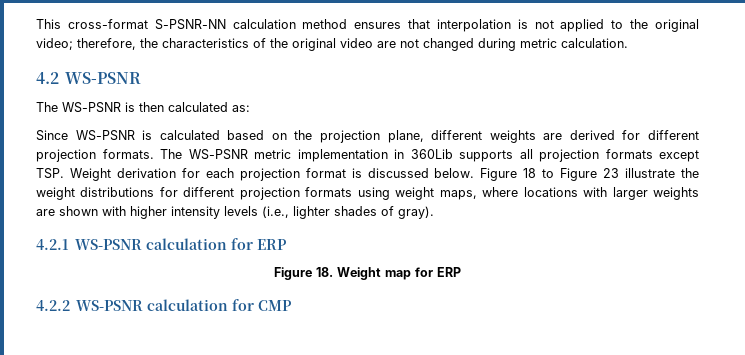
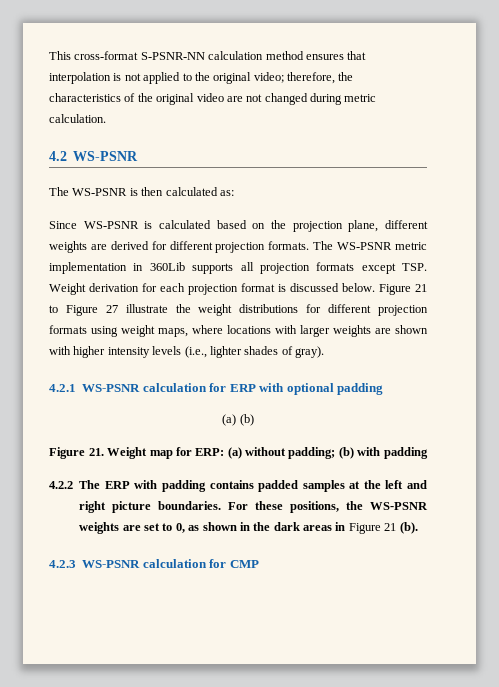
[523,168,537,178] 18 -> [415,284,427,292] 21
[603,168,620,178] 23 -> [105,305,118,313] 27
[274,267,333,280] // Figure 18. -> [259,383,384,395] [222,414,254,426] [49,447,104,459] with optional padding // (a) (b) // Figure 21.
[437,267,461,277] [36,300,70,311] ERP // 4.2.2 -> [195,447,428,459] [49,480,427,492] [79,501,429,513] [79,522,418,534] [49,560,76,568] ERP: (a) without padding; (b) with padding // 4.2.2 The ERP with padding contains padded samples at the left and right picture boundaries. For these positions, the WS-PSNR weights are set to 0, as shown in the dark areas in Figure 21 (b). // 4.2.3

